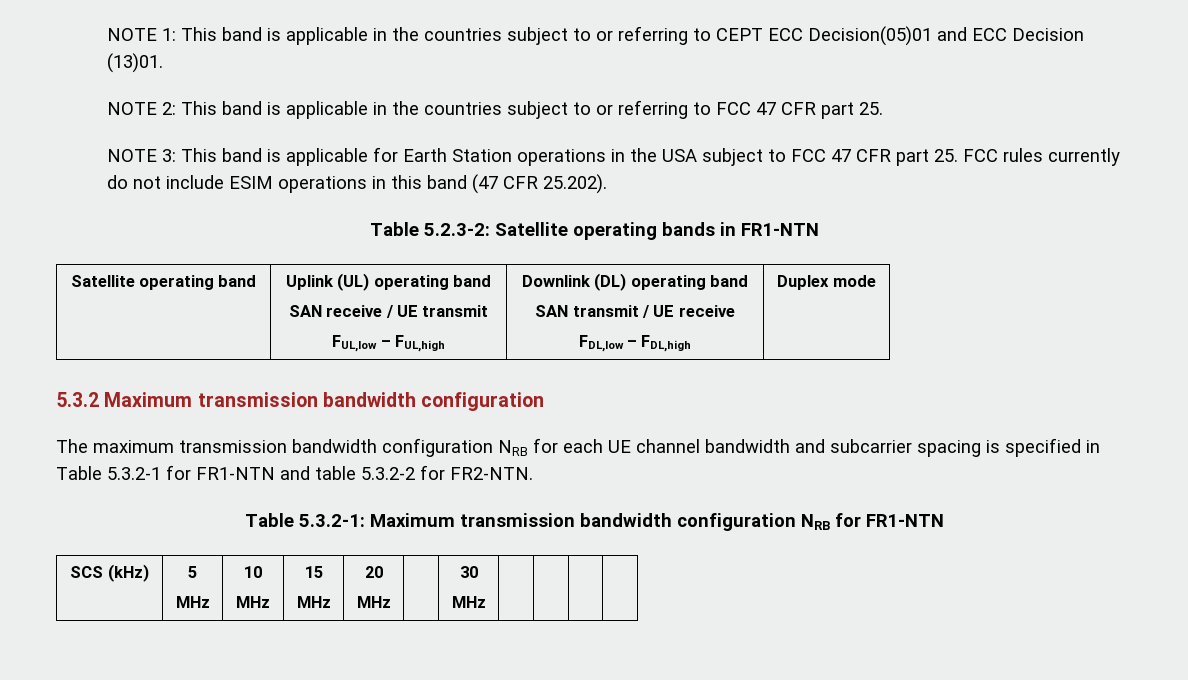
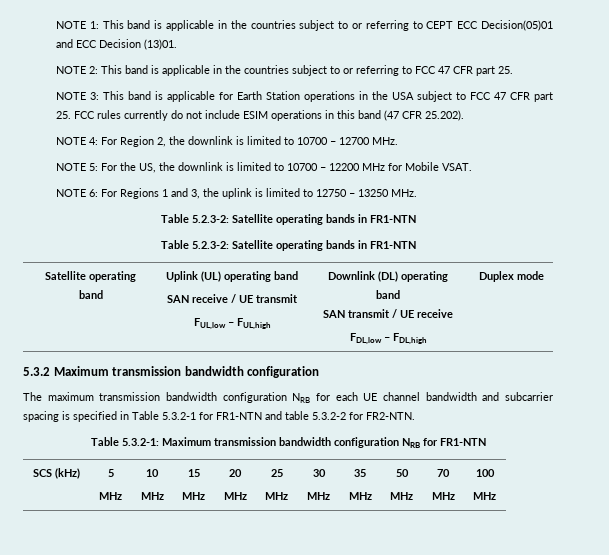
(608, 184) none -> [56,136,399,147] [56,162,473,173] [56,188,418,199] [160,214,416,225] // NOTE 4: For Region 2, the downlink is limited to 10700 – 12700 MHz. // NOTE 5: For the US, the downlink is limited to 10700 – 12200 MHz for Mobile VSAT. // NOTE 6: For Regions 1 and 3, the uplink is limited to 12750 – 13250 MHz. // Table 5.2.3-2: Satellite operating bands in FR1-NTN
(391, 602) none -> [270,469,283,477] [265,492,288,500] 25 // MHz
(486, 602) | | | -> [354,469,366,477] [348,492,372,500] [395,469,409,477] [390,492,413,500] [437,469,450,477] [431,492,455,500] [475,469,495,477] [473,492,496,500] 35 // MHz | 50 // MHz | 70 // MHz | 100 // MHz

